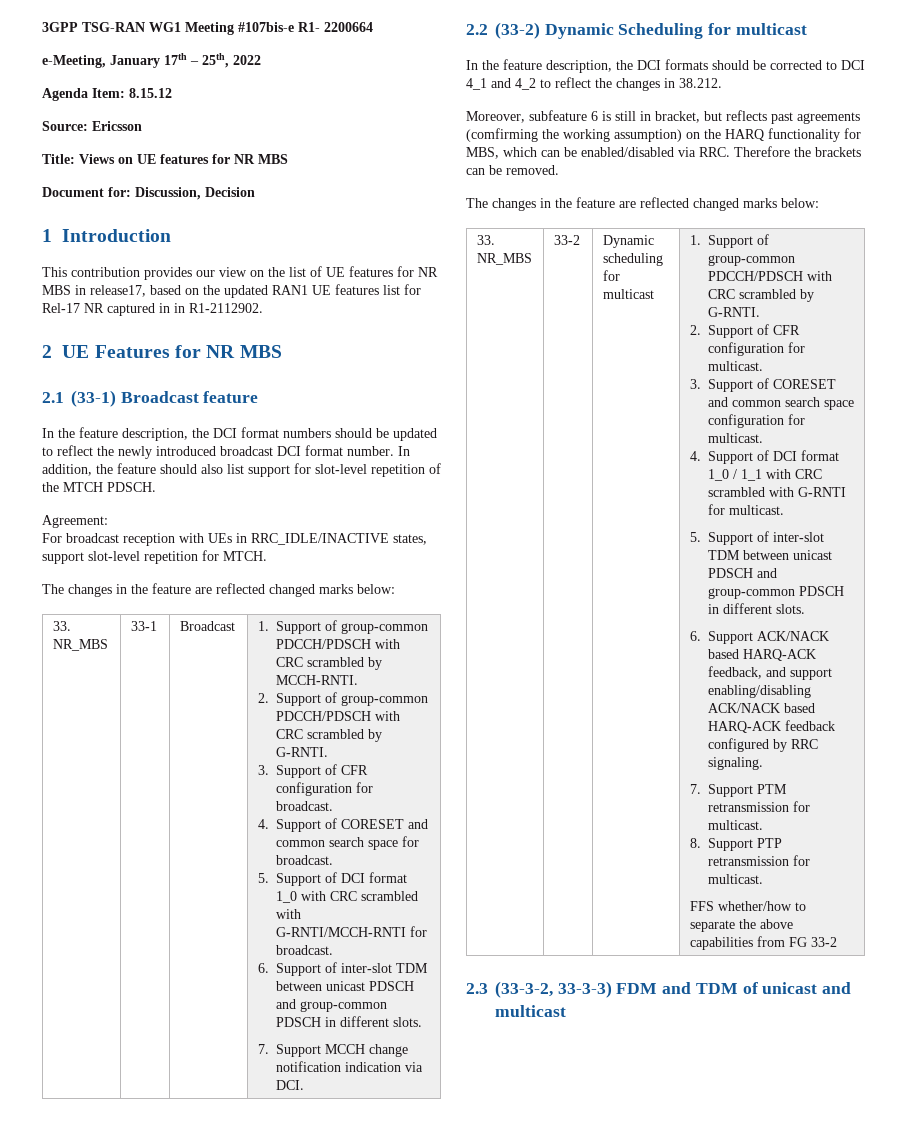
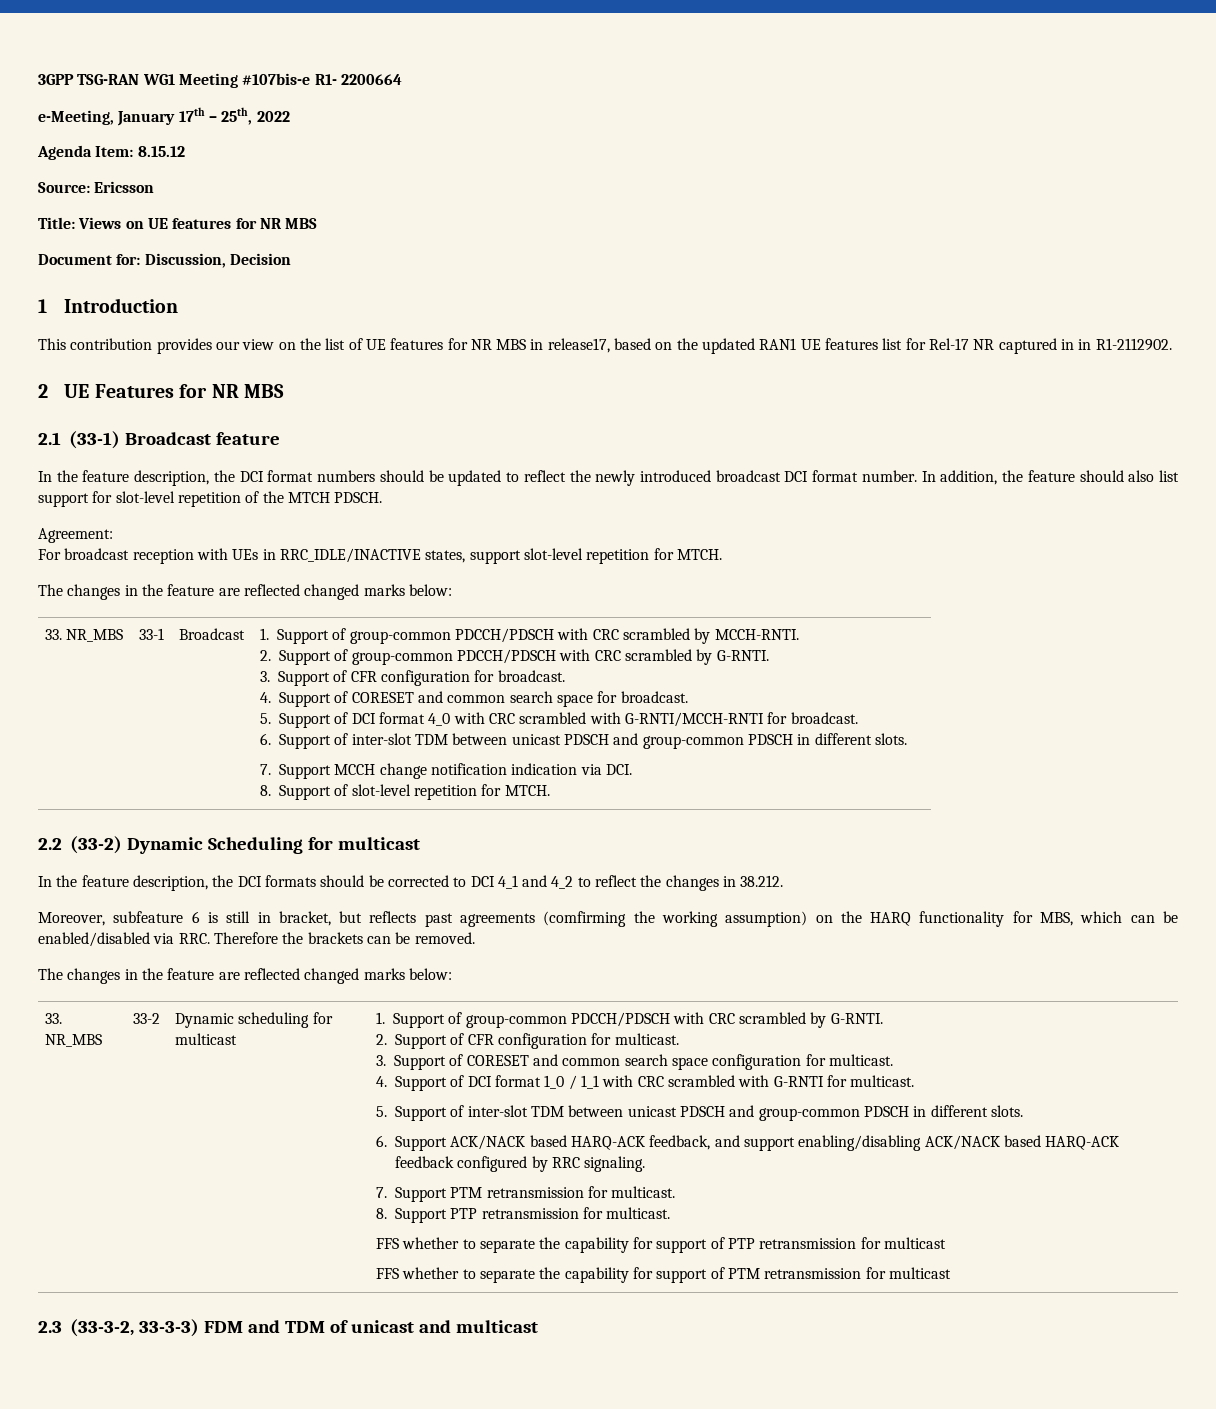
[275,891,297,903] 1_0 -> [428,713,451,726] 4_0
(304, 1085) none -> [260,784,550,800] // 8. Support of slot-level repetition for MTCH.
[717,901,806,911] [689,919,793,932] [689,936,837,950] whether/how to separate the above capabilities from FG 33-2 -> [402,1237,946,1253] [376,1267,951,1283] whether to separate the capability for support of PTP retransmission for multicast // FFS whether to separate the capability for support of PTM retransmission for multicast

